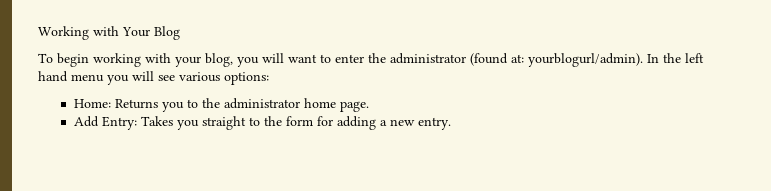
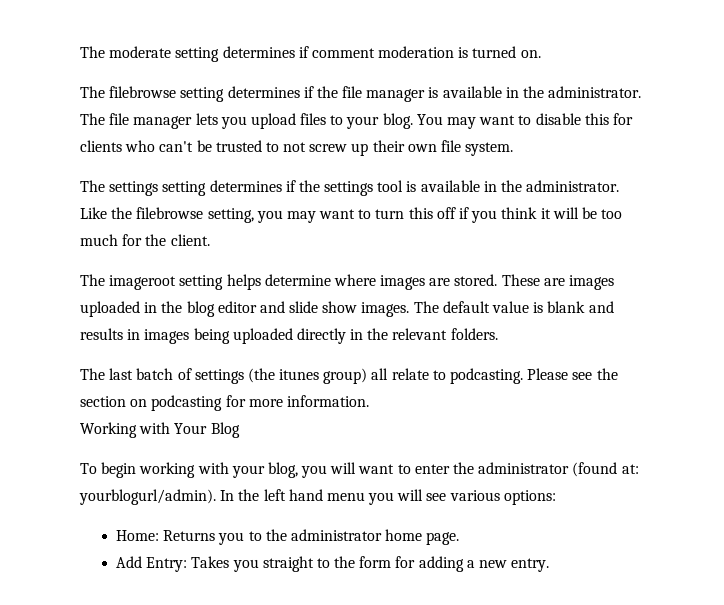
(38, 33) none -> [80,46,541,62] [80,86,642,102] [80,113,633,129] [80,140,514,156] [80,180,620,196] [80,207,623,223] [80,234,210,246] [80,274,615,290] [80,301,614,317] [80,328,498,344] [80,368,618,384] [80,395,369,411] The moderate setting determines if comment moderation is turned on. // The filebrowse setting determines if the file manager is available in the administrator. The file manager lets you upload files to your blog. You may want to disable this for clients who can't be trusted to not screw up their own file system. // The settings setting determines if the settings tool is available in the administrator. Like the filebrowse setting, you may want to turn this off if you think it will be too much for the client. // The imageroot setting helps determine where images are stored. These are images uploaded in the blog editor and slide show images. The default value is blank and results in images being uploaded directly in the relevant folders. // The last batch of settings (the itunes group) all relate to podcasting. Please see the section on podcasting for more information. //

